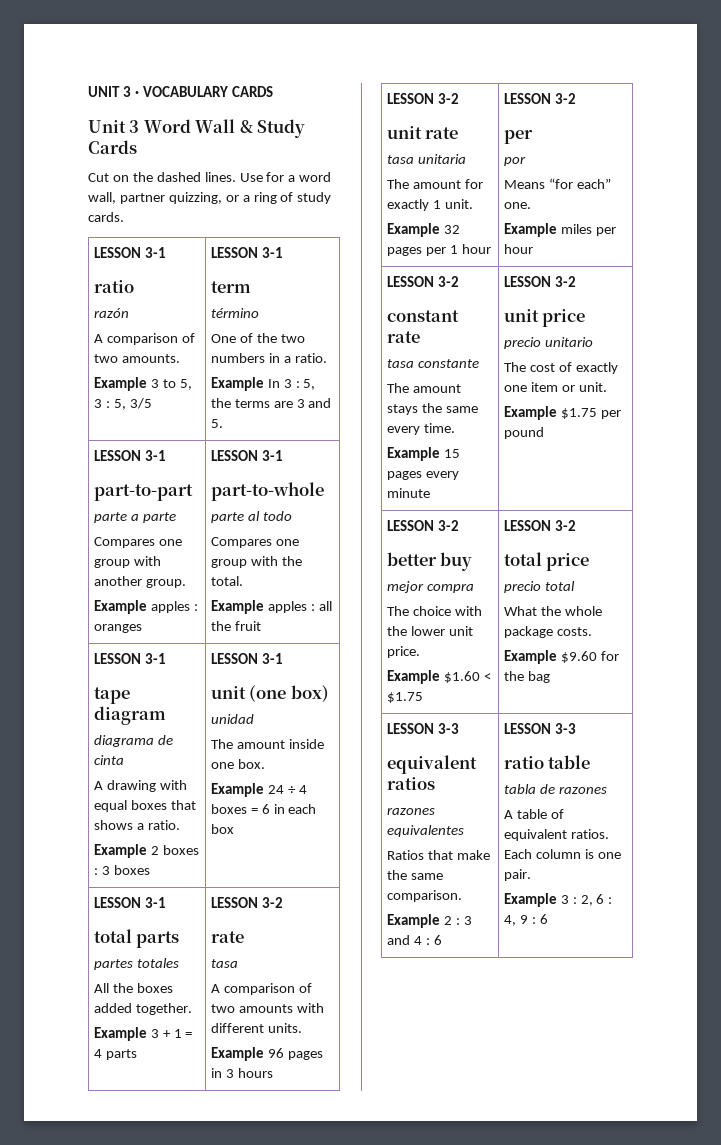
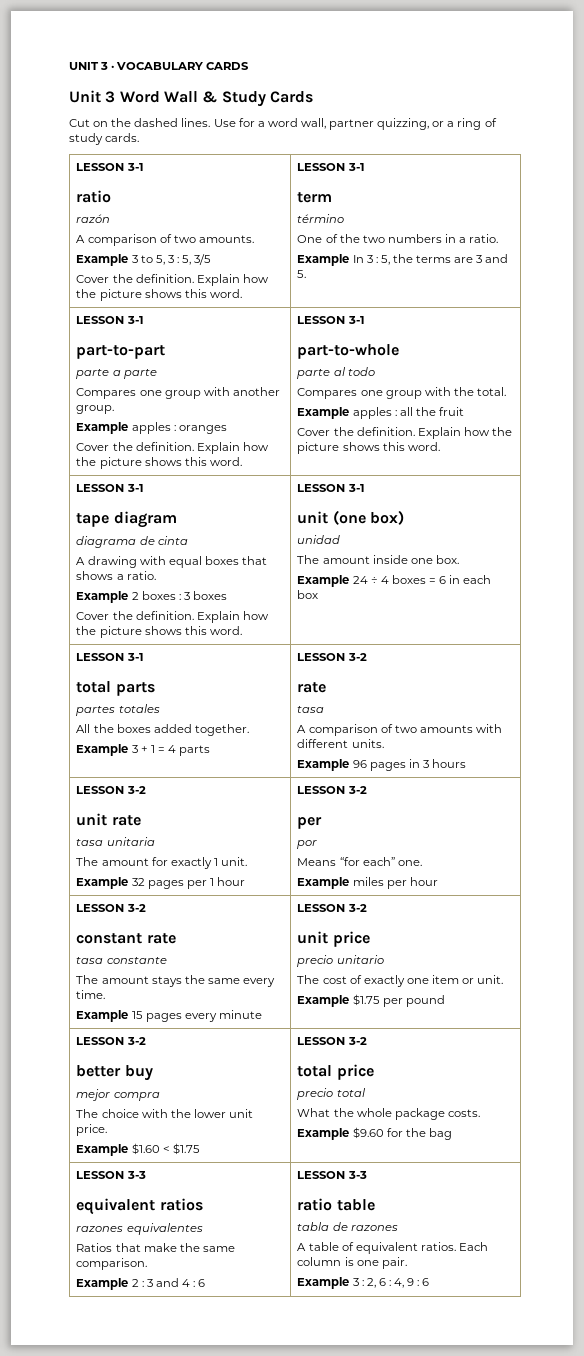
(152, 403) none -> [76,274,269,286] [76,289,242,301] // Cover the definition. Explain how the picture shows this word.
(142, 628) none -> [76,442,269,454] [76,457,242,469] // Cover the definition. Explain how the picture shows this word.
(261, 626) none -> [297,427,512,439] [297,442,440,454] // Cover the definition. Explain how the picture shows this word.
(150, 870) none -> [76,611,269,623] [76,626,242,638] // Cover the definition. Explain how the picture shows this word.

